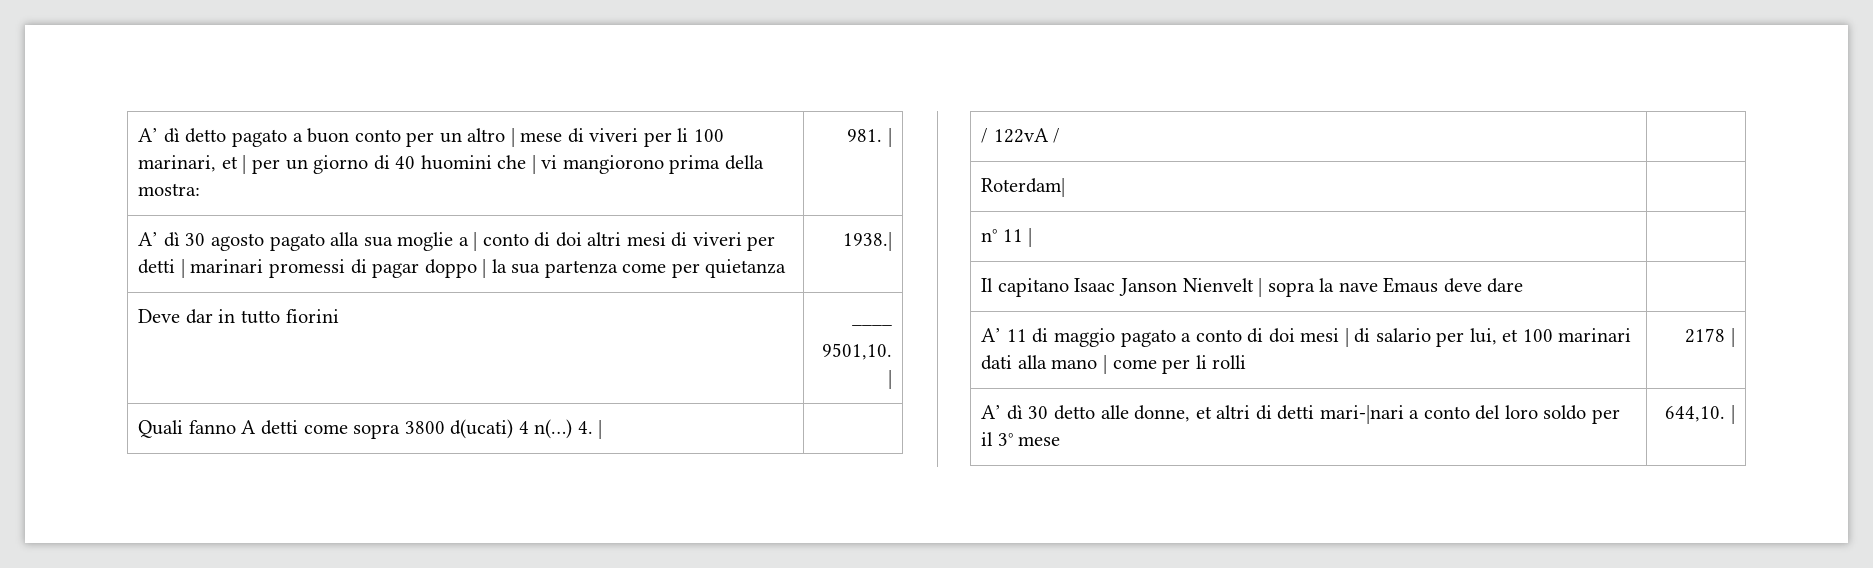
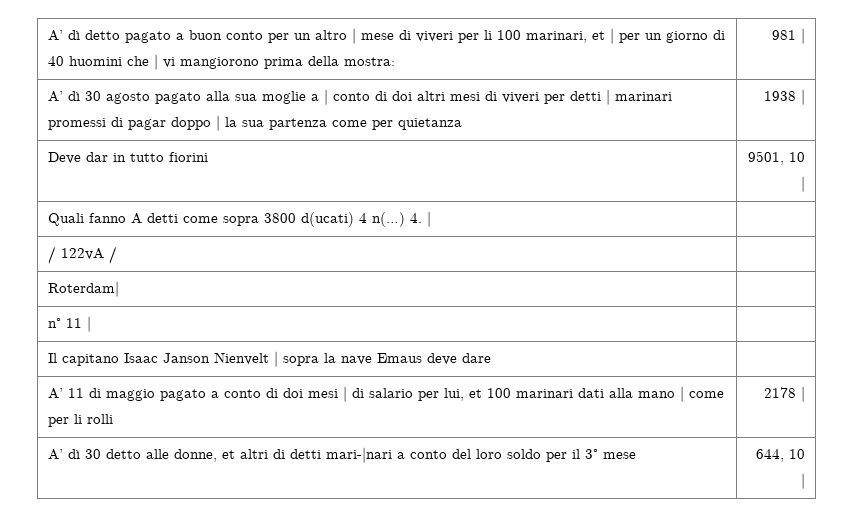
[847,129,883,142] 981. -> [771,30,796,40] 981
[842,232,892,251] 1938.| -> [763,89,805,105] 1938 |
[851,323,892,326] [821,343,892,360] ____ // 9501,10. -> [747,151,805,165] 9501, 10
[1665,406,1726,422] 644,10. -> [755,449,805,462] 644, 10

